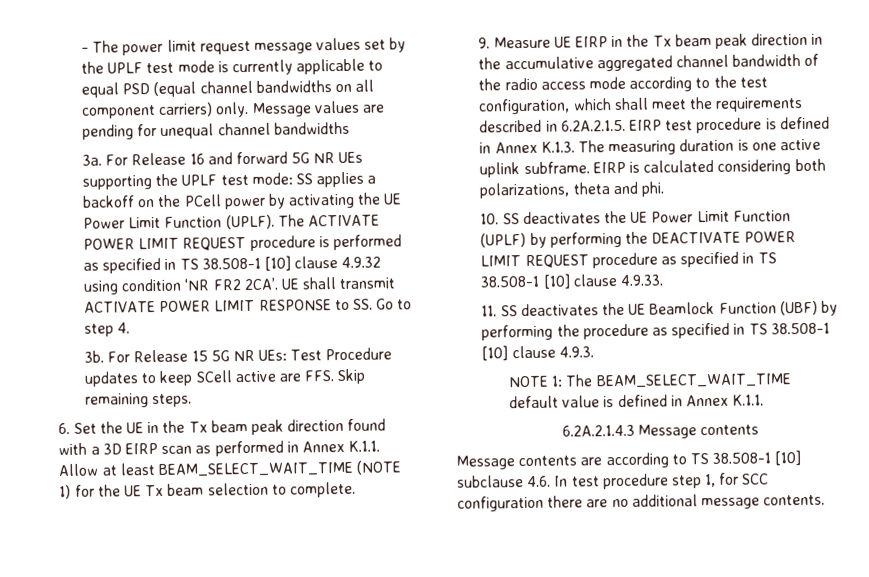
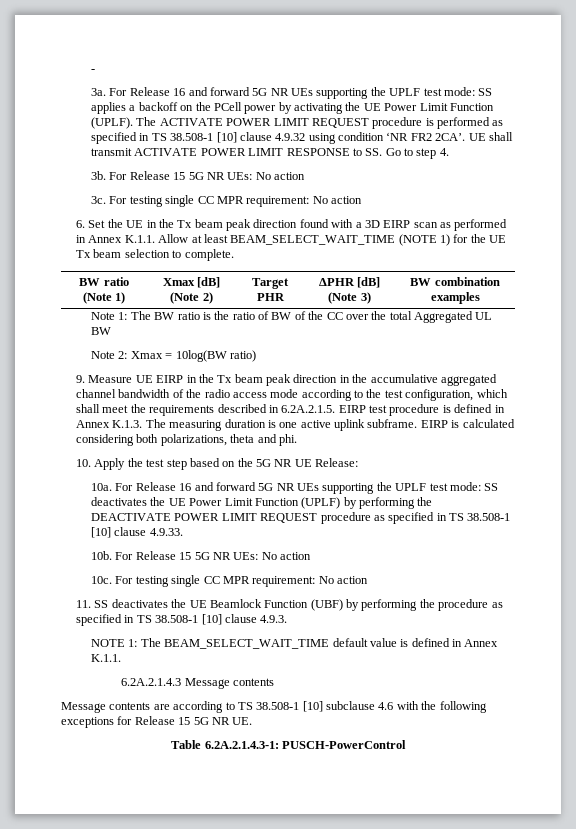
[92,37,407,56] [80,58,384,76] [80,79,375,98] [81,100,385,119] [81,121,350,140] The power limit request message values set by the UPLF test mode is currently applicable to equal PSD (equal channel bandwidths on all component carriers) only. Message values are pending for unequal channel bandwidths -> (96, 70) none
[290,347,393,361] [83,368,367,387] [84,393,193,408] Test Procedure updates to keep SCell active are FFS. Skip remaining steps. -> [255,172,306,180] [91,195,363,207] No action // 3c. For testing single CC MPR requirement: No action
(356, 489) none -> [79,277,129,286] [82,292,126,304] [162,277,221,288] [170,292,213,304] [252,278,289,289] [256,293,285,301] [318,277,381,288] [328,292,371,304] [410,277,500,286] [430,292,480,304] [91,311,493,323] [91,327,112,335] [91,350,256,362] // BW ratio (Note 1) | Xmax [dB] (Note 2) | Target PHR | ΔPHR [dB] (Note 3) | BW combination examples // Note 1: The BW ratio is the ratio of BW of the CC over the total Aggregated UL BW // Note 2: Xmax = 10log(BW ratio)
(500, 219) none -> [94,458,359,470] [91,482,481,494] Apply the test step based on the 5G NR UE Release: // 10a. For Release 16 and forward 5G NR UEs supporting the UPLF test mode:
(664, 280) none -> [91,551,312,560] [91,575,369,587] // 10b. For Release 15 5G NR UEs: No action // 10c. For testing single CC MPR requirement: No action
[527,472,770,490] [457,494,826,512] 4.6. In test procedure step 1, for SCC configuration there are no additional message contents. -> [378,701,487,713] [61,716,253,728] [171,740,406,749] 4.6 with the following exceptions for Release 15 5G NR UE. // Table 6.2A.2.1.4.3-1: PUSCH-PowerControl

